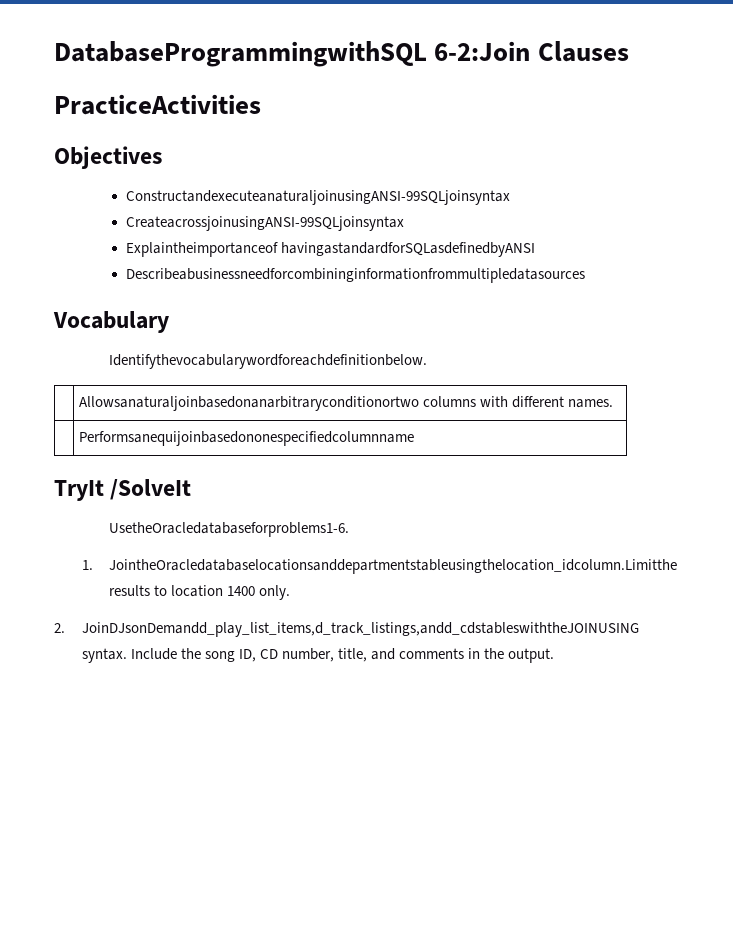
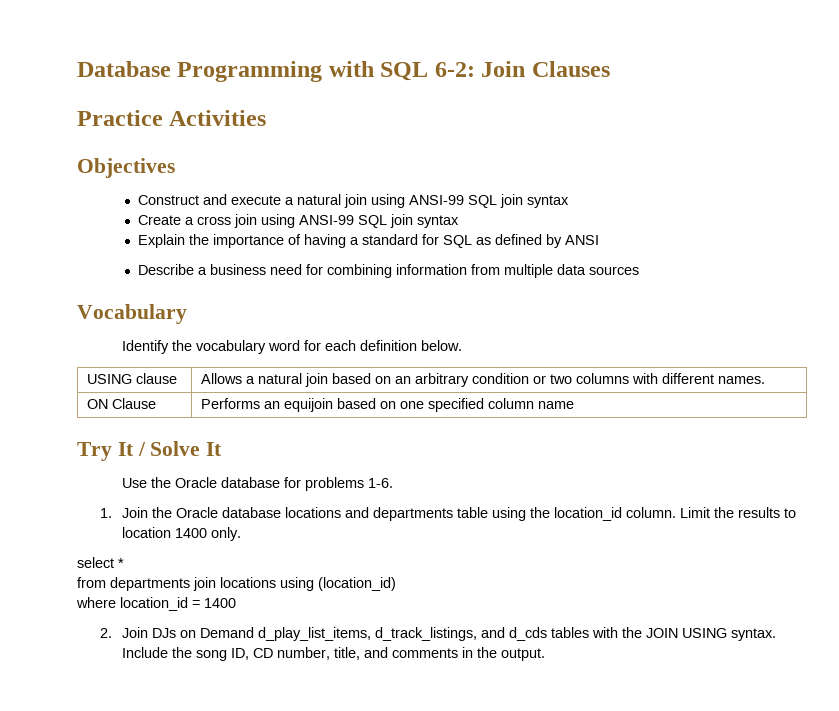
[54,41,531,67] DatabaseProgrammingwithSQL 6-2:Join -> [77,61,526,82] Database Programming with SQL 6-2: Join
[54,94,261,115] PracticeActivities -> [77,110,267,126] Practice Activities
[125,190,510,205] [125,216,404,231] [125,242,535,257] [125,268,585,283] [53,311,169,333] [109,354,428,369] [79,396,614,411] [79,431,415,446] [54,479,192,501] [109,522,350,537] [81,559,678,574] ConstructandexecuteanaturaljoinusingANSI-99SQLjoinsyntax // CreateacrossjoinusingANSI-99SQLjoinsyntax // Explaintheimportanceof havingastandardforSQLasdefinedbyANSI // Describeabusinessneedforcombininginformationfrommultipledatasources // Vocabulary // Identifythevocabularywordforeachdefinitionbelow. // | Allowsanaturaljoinbasedonanarbitraryconditionortwo columns with different names. // | Performsanequijoinbasedononespecifiedcolumnname // TryIt /SolveIt // UsetheOracledatabaseforproblems1-6. // 1. JointheOracledatabaselocationsanddepartmentstableusingthelocation_idcolumn.Limitthe -> [137,194,569,208] [137,214,459,228] [137,234,599,248] [137,264,639,278] [77,304,187,324] [122,340,463,354] [86,373,177,384] [200,373,765,387] [86,398,156,409] [200,398,574,412] [77,441,223,461] [122,477,394,491] [99,507,735,521] Construct and execute a natural join using ANSI-99 SQL join syntax // Create a cross join using ANSI-99 SQL join syntax // Explain the importance of having a standard for SQL as defined by ANSI // Describe a business need for combining information from multiple data sources // Vocabulary // Identify the vocabulary word for each definition below. // USING clause | Allows a natural join based on an arbitrary condition or two columns with different names. // ON Clause | Performs an equijoin based on one specified column name // Try It / Solve It // Use the Oracle database for problems 1-6. // 1. Join the Oracle database locations and departments table using the location_id column. Limit the
[54,622,639,637] 2. JoinDJsonDemandd_play_list_items,d_track_listings,andd_cdstableswiththeJOINUSING -> [77,557,124,568] [77,577,396,591] [76,597,236,611] [99,627,728,641] select * // from departments join locations using (location_id) // where location_id = 1400 // 2. Join DJs on Demand d_play_list_items, d_track_listings, and d_cds tables with the JOIN USING

